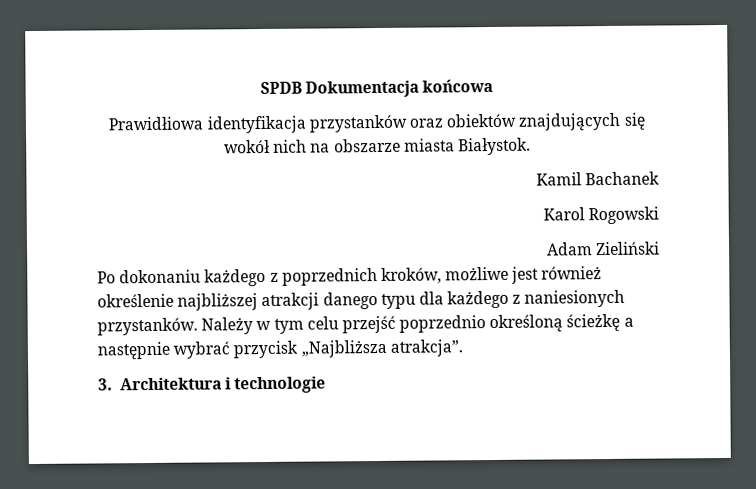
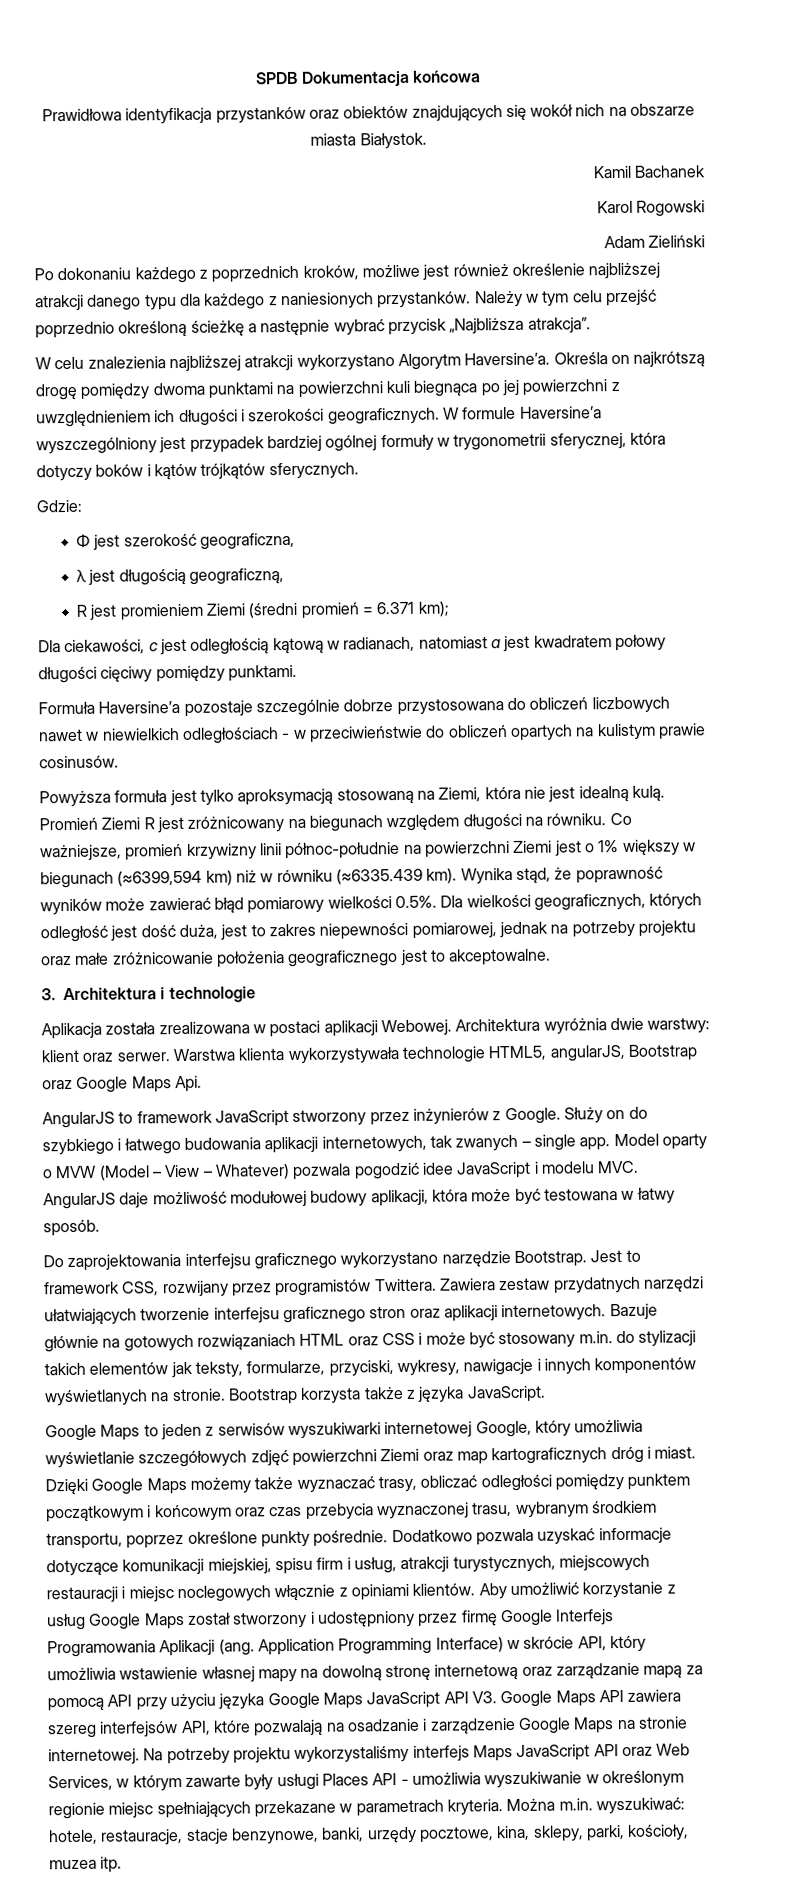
[108,116,204,131] Prawidłiowa -> [41,108,122,122] Prawidłowa
[98,376,327,394] 3. Architektura i technologie -> [35,351,706,373] [35,379,620,401] [36,406,602,428] [36,432,666,455] [36,462,359,482] [36,499,83,513] [75,532,295,551] [75,568,284,586] [75,601,449,621] [38,634,666,656] [38,664,297,684] [38,696,670,717] [38,723,706,744] [39,755,119,769] [39,785,665,808] [39,812,632,834] [40,839,696,862] [40,866,663,889] [40,893,703,916] [40,920,696,943] [41,948,552,968] [41,986,256,1004] [41,1017,711,1040] [41,1044,698,1065] [42,1075,202,1093] [42,1106,648,1129] [42,1133,707,1156] [42,1160,640,1181] [43,1187,675,1210] [43,1219,100,1237] [43,1249,641,1272] [44,1276,704,1298] [44,1303,658,1326] [44,1330,697,1353] [44,1357,697,1379] [44,1385,546,1407] [45,1419,644,1442] [45,1446,697,1469] [45,1473,691,1496] [46,1500,657,1523] [46,1527,672,1550] [46,1554,650,1577] [46,1581,676,1604] [47,1609,615,1631] [47,1635,646,1658] [47,1662,703,1683] [47,1689,682,1712] [48,1716,688,1739] [48,1743,691,1766] [48,1770,684,1792] [48,1797,685,1820] [48,1824,690,1846] [49,1856,123,1873] W celu znalezienia najbliższej atrakcji wykorzystano Algorytm Haversine’a. Określa on najkrótszą drogę pomiędzy dwoma punktami na powierzchni kuli biegnąca po jej powierzchni z uwzględnieniem ich długości i szerokości geograficznych. W formule Haversine’a wyszczególniony jest przypadek bardziej ogólnej formuły w trygonometrii sferycznej, która dotyczy boków i kątów trójkątów sferycznych. // Gdzie: // Φ jest szerokość geograficzna, // λ jest długością geograficzną, // R jest promieniem Ziemi (średni promień = 6.371 km); // Dla ciekawości, c jest odległością kątową w radianach, natomiast a jest kwadratem połowy długości cięciwy pomiędzy punktami. // Formuła Haversine’a pozostaje szczególnie dobrze przystosowana do obliczeń liczbowych nawet w niewielkich odległościach - w przeciwieństwie do obliczeń opartych na kulistym prawie cosinusów. // Powyższa formuła jest tylko aproksymacją stosowaną na Ziemi, która nie jest idealną kulą. Promień Ziemi R jest zróżnicowany na biegunach względem długości na równiku. Co ważniejsze, promień krzywizny linii północ-południe na powierzchni Ziemi jest o 1% większy w biegunach (≈6399,594 km) niż w równiku (≈6335.439 km). Wynika stąd, że poprawność wyników może zawierać błąd pomiarowy wielkości 0.5%. Dla wielkości geograficznych, których odległość jest dość duża, jest to zakres niepewności pomiarowej, jednak na potrzeby projektu oraz małe zróżnicowanie położenia geograficznego jest to akceptowalne. // 3. Architektura i technologie // Aplikacja została zrealizowana w postaci aplikacji Webowej. Architektura wyróżnia dwie warstwy: klient oraz serwer. Warstwa klienta wykorzystywała technologie HTML5, angularJS, Bootstrap oraz Google Maps Api. // AngularJS to framework JavaScript stworzony przez inżynierów z Google. Służy on do szybkiego i łatwego budowania aplikacji internetowych, tak zwanych – single app. Model oparty o MVW (Model – View – Whatever) pozwala pogodzić idee JavaScript i modelu MVC. AngularJS daje możliwość modułowej budowy aplikacji, która może być testowana w łatwy sposób. // Do zaprojektowania interfejsu graficznego wykorzystano narzędzie Bootstrap. Jest to framework CSS, rozwijany przez programistów Twittera. Zawiera zestaw przydatnych narzędzi ułatwiających tworzenie interfejsu graficznego stron oraz aplikacji internetowych. Bazuje głównie na gotowych rozwiązaniach HTML oraz CSS i może być stosowany m.in. do stylizacji takich elementów jak teksty, formularze, przyciski, wykresy, nawigacje i innych komponentów wyświetlanych na stronie. Bootstrap korzysta także z języka JavaScript. // Google Maps to jeden z serwisów wyszukiwarki internetowej Google, który umożliwia wyświetlanie szczegółowych zdjęć powierzchni Ziemi oraz map kartograficznych dróg i miast. Dzięki Google Maps możemy także wyznaczać trasy, obliczać odległości pomiędzy punktem początkowym i końcowym oraz czas przebycia wyznaczonej trasu, wybranym środkiem transportu, poprzez określone punkty pośrednie. Dodatkowo pozwala uzyskać informacje dotyczące komunikacji miejskiej, spisu firm i usług, atrakcji turystycznych, miejscowych restauracji i miejsc noclegowych włącznie z opiniami klientów. Aby umożliwić korzystanie z usług Google Maps został stworzony i udostępniony przez firmę Google Interfejs Programowania Aplikacji (ang. Application Programming Interface) w skrócie API, który umożliwia wstawienie własnej mapy na dowolną stronę internetową oraz zarządzanie mapą za pomocą API przy użyciu języka Google Maps JavaScript API V3. Google Maps API zawiera szereg interfejsów API, które pozwalają na osadzanie i zarządzenie Google Maps na stronie internetowej. Na potrzeby projektu wykorzystaliśmy interfejs Maps JavaScript API oraz Web Services, w którym zawarte były usługi Places API - umożliwia wyszukiwanie w określonym regionie miejsc spełniających przekazane w parametrach kryteria. Można m.in. wyszukiwać: hotele, restauracje, stacje benzynowe, banki, urzędy pocztowe, kina, sklepy, parki, kościoły, muzea itp.

